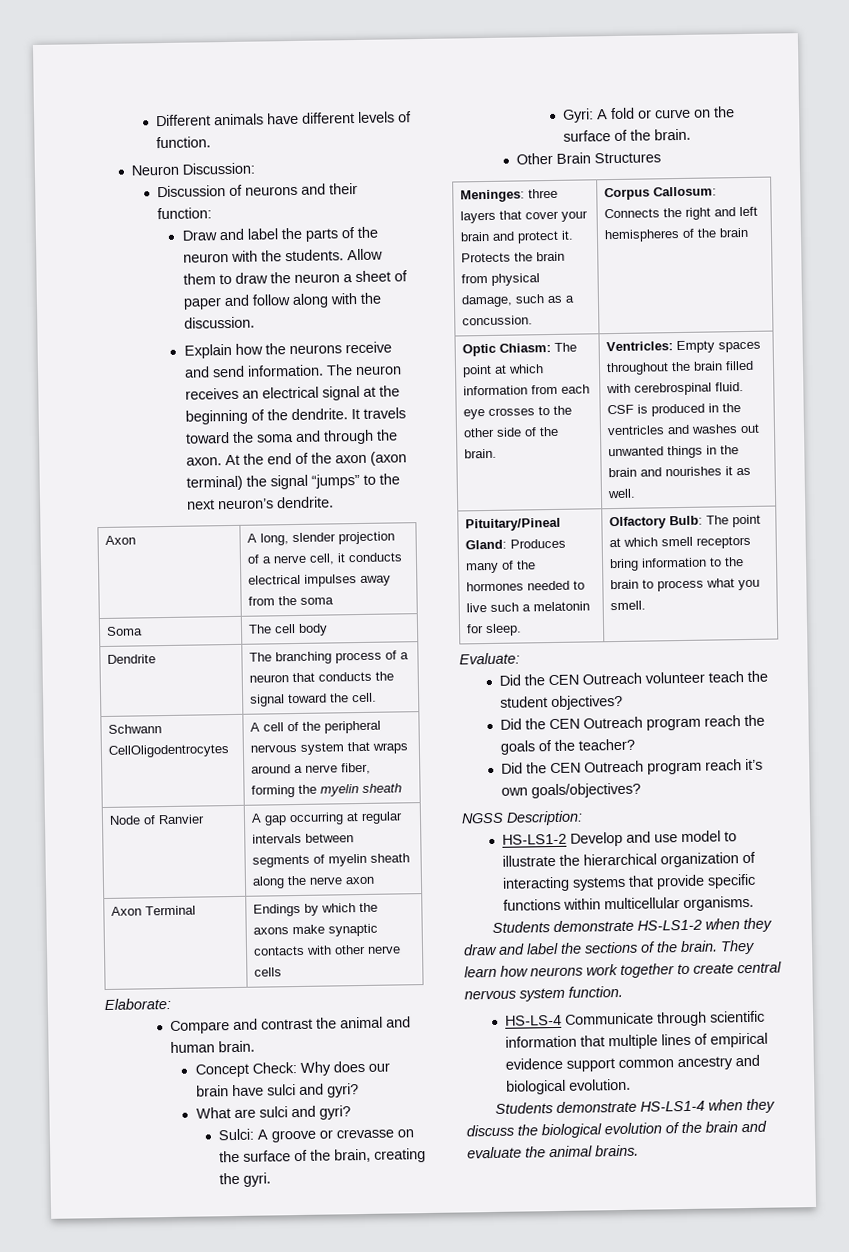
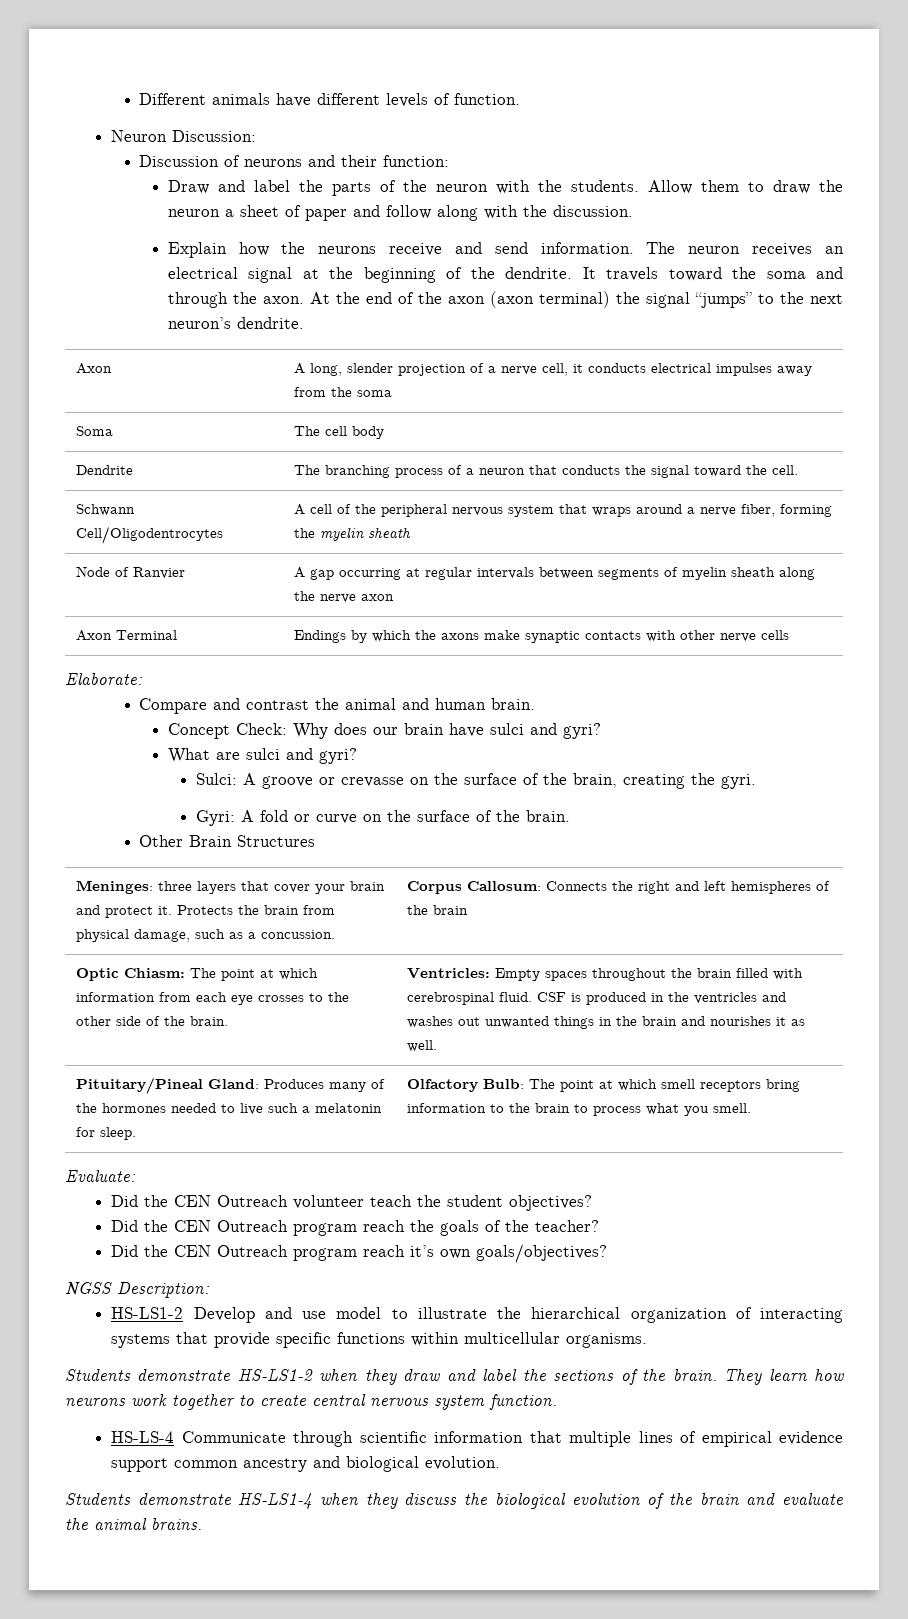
[107,744,229,758] CellOligodentrocytes -> [75,526,223,544] Cell/Oligodentrocytes

